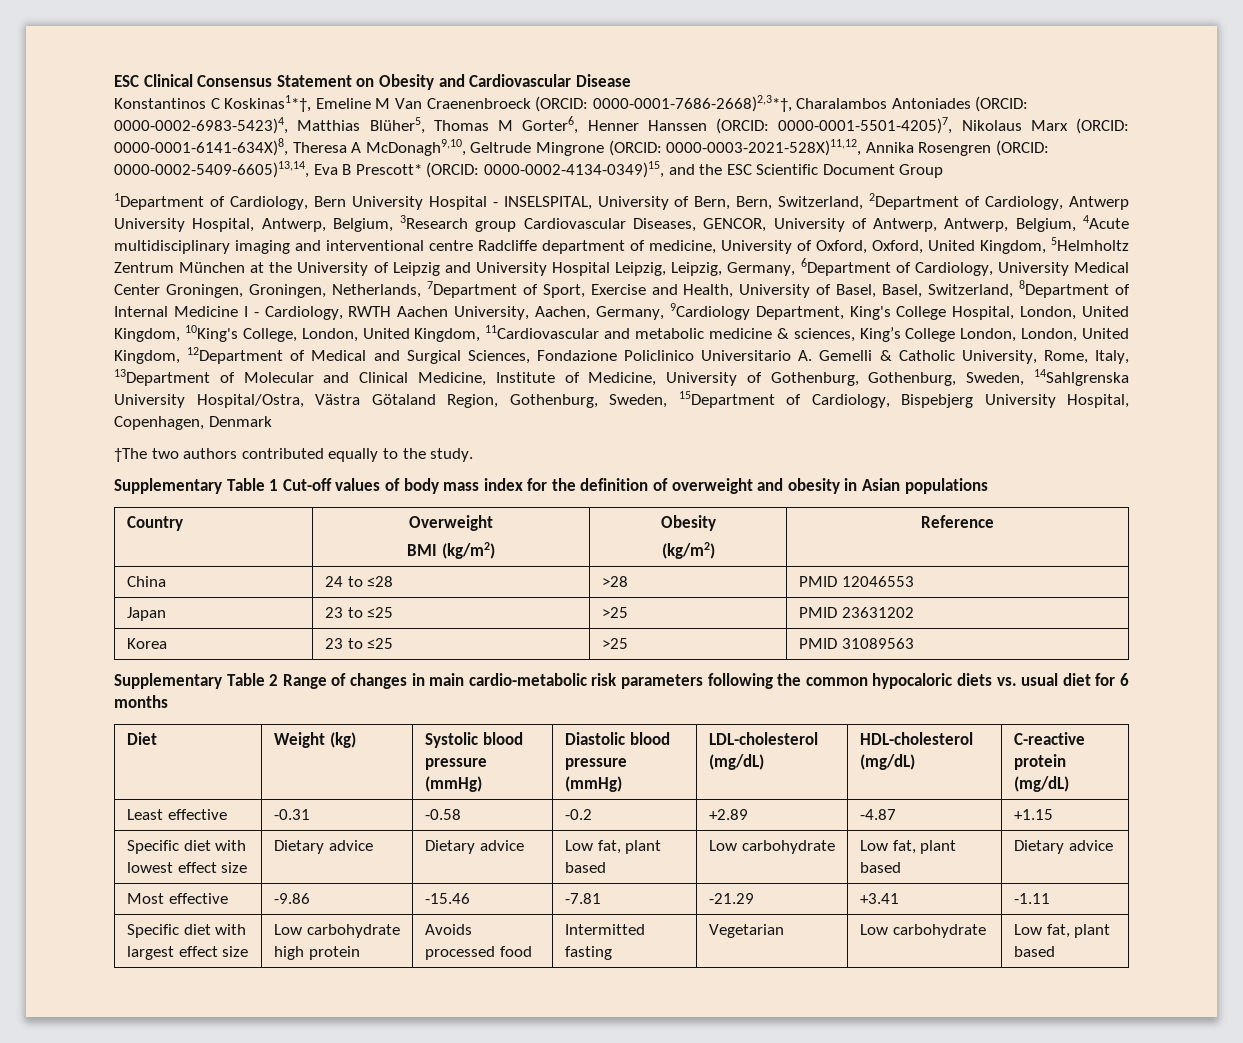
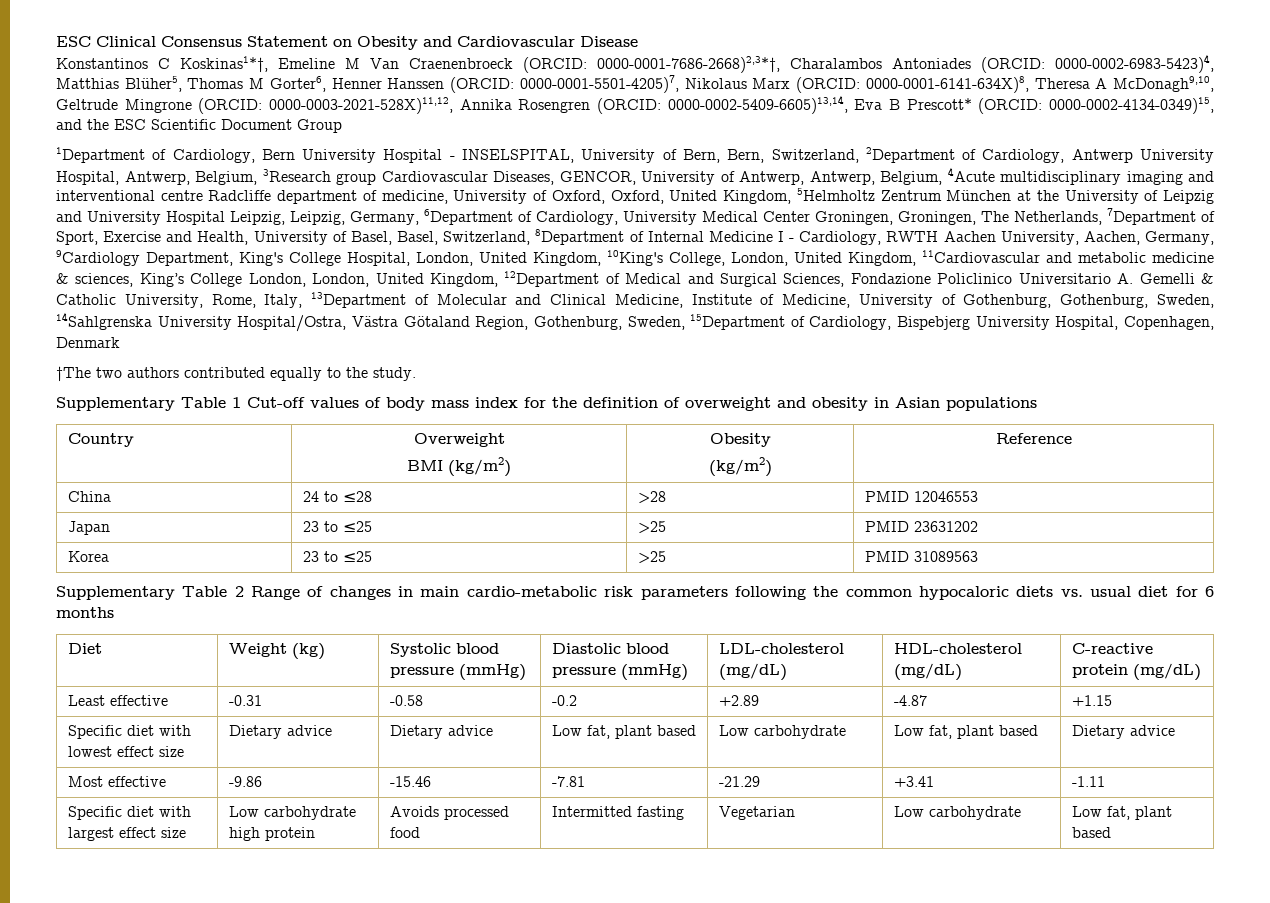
(326, 291) none -> [981,211,1009,222] The

